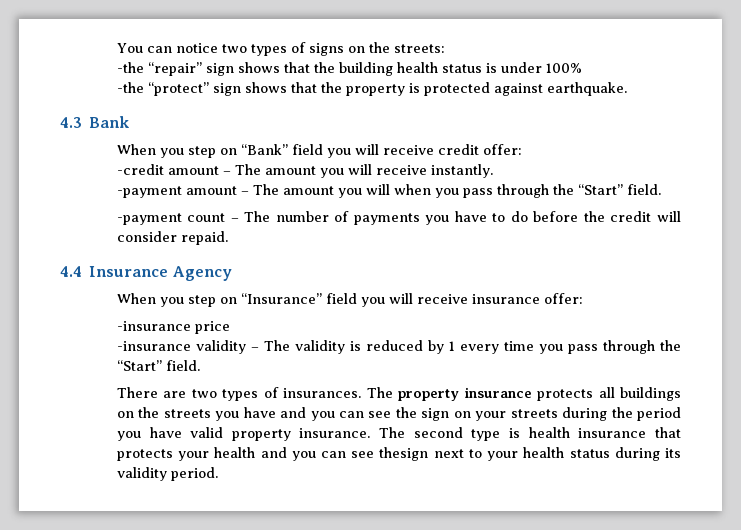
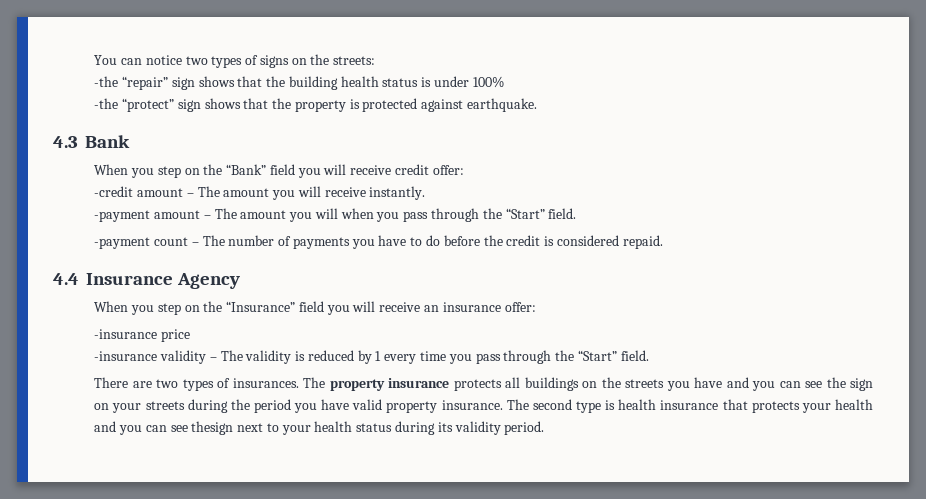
(237, 151) none -> [203,164,223,175] the
[656,211,681,222] [116,231,177,242] will consider -> [544,235,619,246] is considered
(237, 300) none -> [203,301,223,312] the
(468, 299) none -> [424,305,440,312] an

